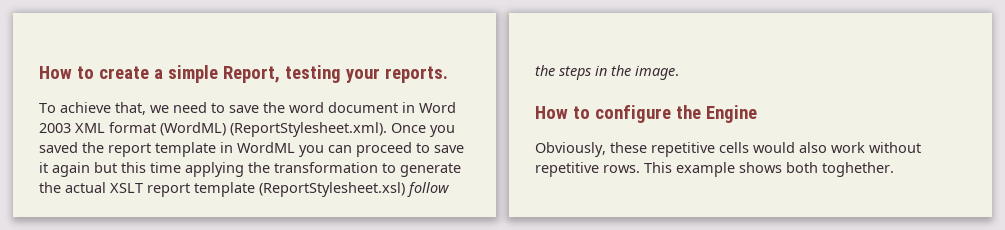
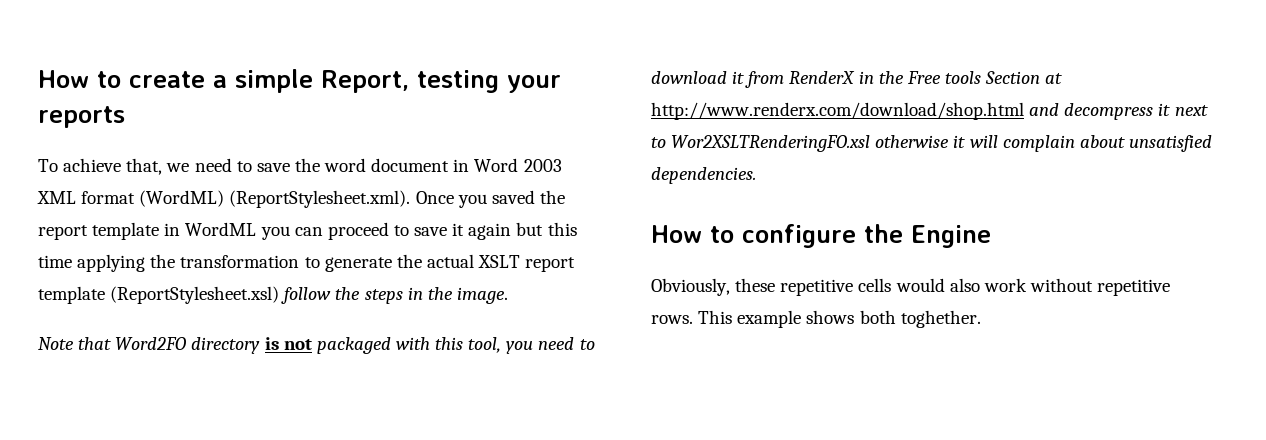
[384,66,448,83] reports. -> [38,106,125,128] reports
(679, 73) none -> [38,337,595,354] [651,71,1063,88] [651,102,1208,120] [651,135,1212,152] [651,167,756,184] // Note that Word2FO directory is not packaged with this tool, you need to download it from RenderX in the Free tools Section at http://www.renderx.com/download/shop.html and decompress it next to Wor2XSLTRenderingFO.xsl otherwise it will complain about unsatisfied dependencies.

